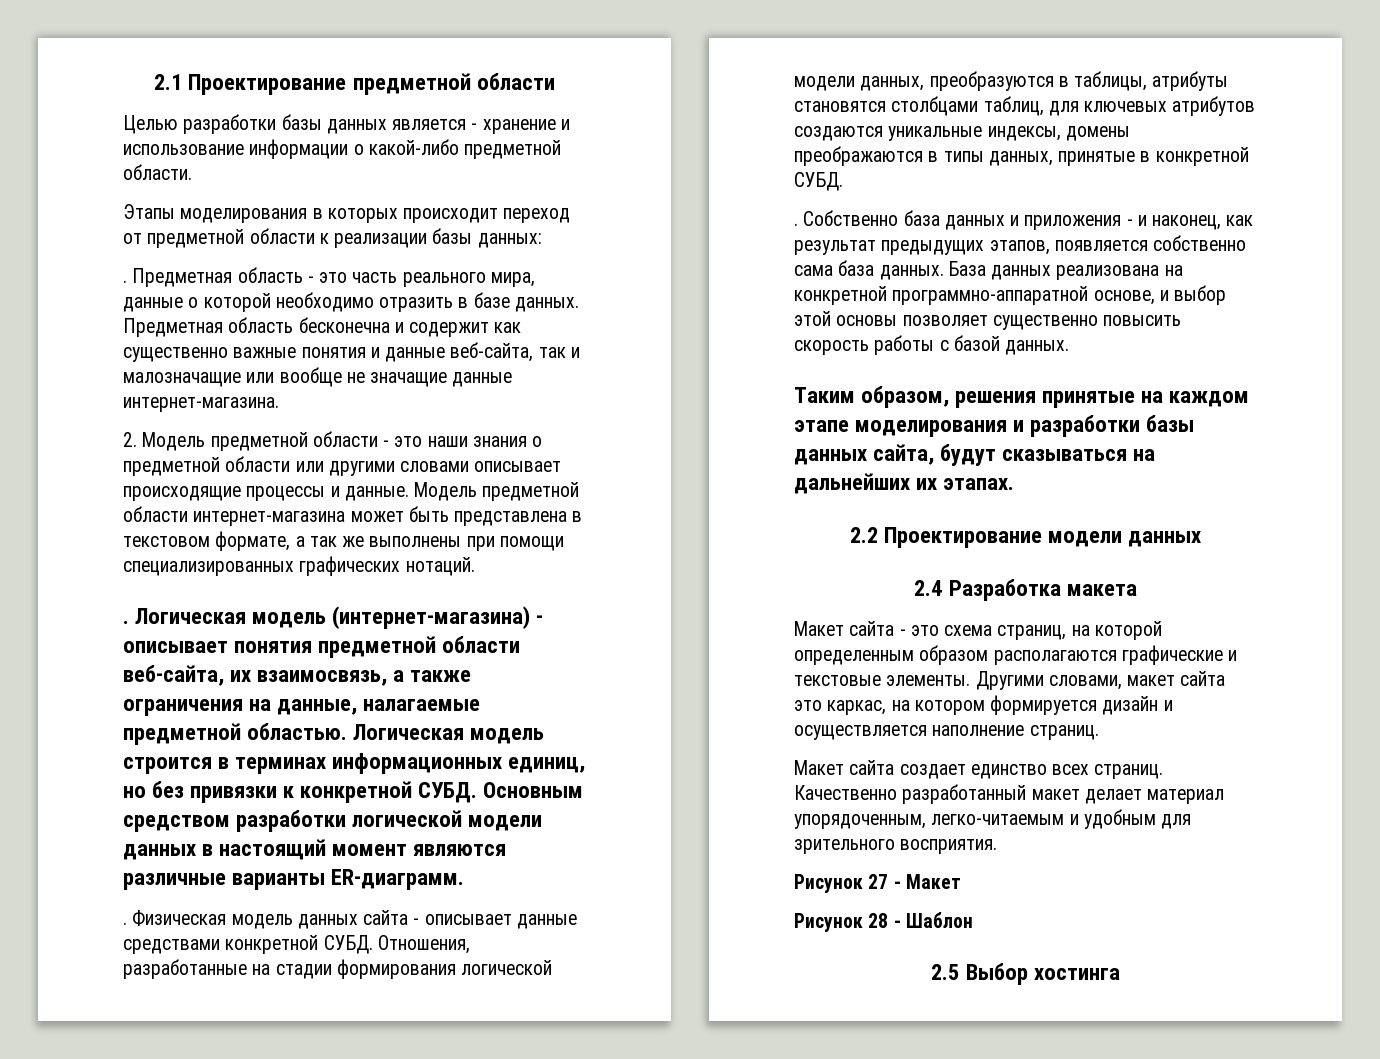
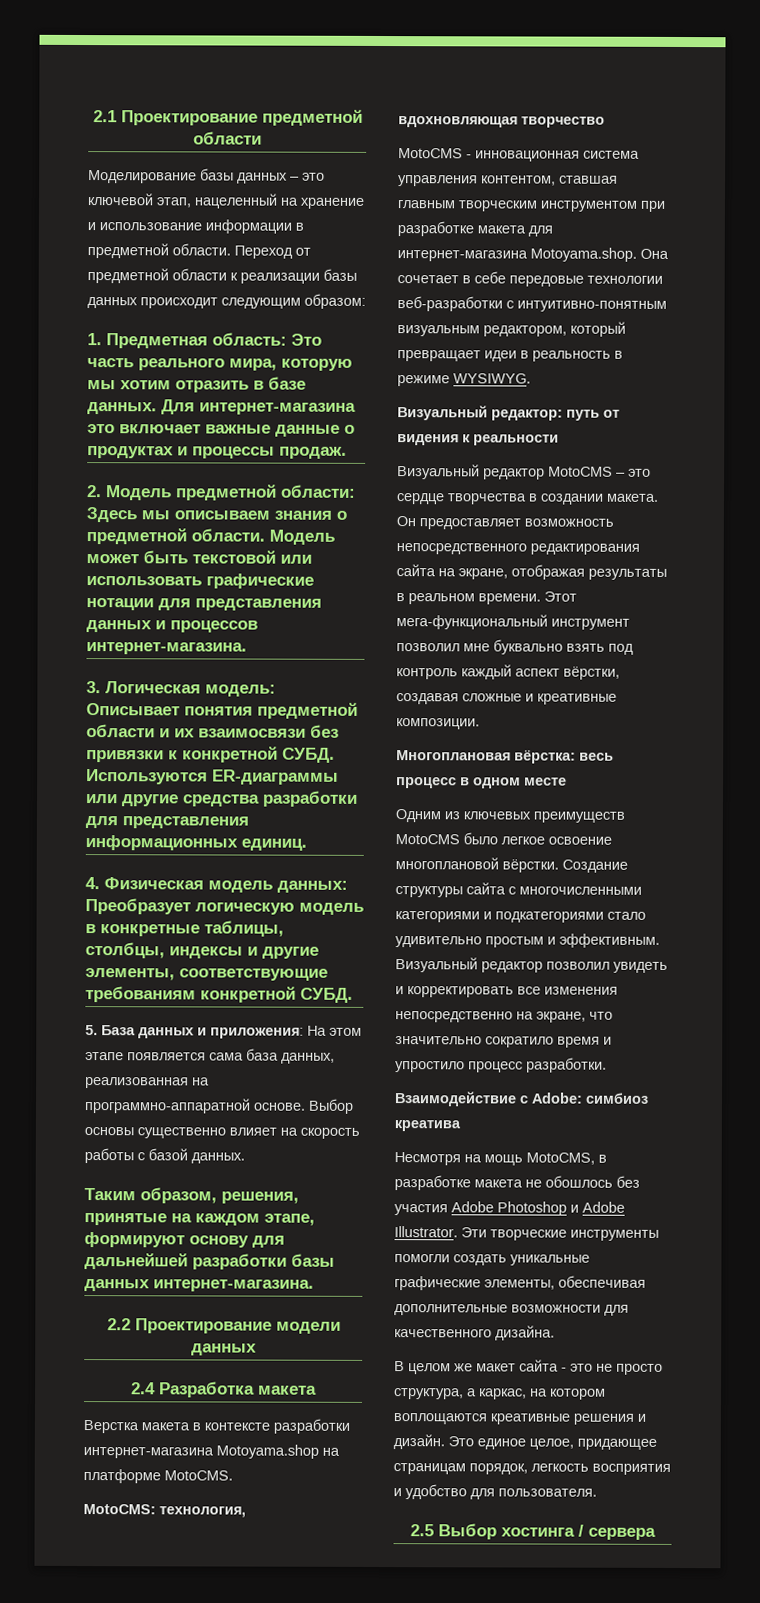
[123,114,478,134] Целью разработки базы данных является - -> [88,168,325,184] [87,193,299,209] Моделирование базы данных – это ключевой этап, нацеленный на
[353,139,562,159] [123,164,192,180] [123,204,571,223] о какой-либо предметной области. // Этапы моделирования в которых происходит переход -> [295,222,304,231] [87,243,293,259] в предметной области. Переход
[477,233,542,248] [123,267,535,287] [123,292,579,312] [123,317,522,337] [123,342,580,362] [123,367,513,387] [123,397,279,412] [123,431,543,451] [123,456,562,476] [123,482,580,501] [123,506,583,526] [123,531,564,551] [123,556,475,576] [123,606,544,629] [123,636,521,658] [123,665,472,686] [123,699,481,716] [123,723,545,745] [123,753,586,774] [123,786,146,798] данных: // . Предметная область - это часть реального мира, данные о которой необходимо отразить в базе данных. Предметная область бесконечна и содержит как существенно важные понятия и данные веб-сайта, так и малозначащие или вообще не значащие данные интернет-магазина. // 2. Модель предметной области - это наши знания о предметной области или другими словами описывает происходящие процессы и данные. Модель предметной области интернет-магазина может быть представлена в текстовом формате, а так же выполнены при помощи специализированных графических нотаций. // . Логическая модель (интернет-магазина) - описывает понятия предметной области веб-сайта, их взаимосвязь, а также ограничения на данные, налагаемые предметной областью. Логическая модель строится в терминах информационных единиц, но -> [87,293,366,309] [87,332,322,349] [87,358,353,371] [87,376,306,393] [87,399,356,415] [87,424,355,437] [87,446,347,459] [87,484,356,501] [86,507,347,523] [86,528,335,545] [86,550,312,564] [86,573,314,589] [86,598,322,611] [86,620,258,633] [86,642,247,655] [86,681,276,697] [86,702,358,719] [86,724,306,738] данных происходит следующим образом: // 1. Предметная область: Это часть реального мира, которую мы хотим отразить в базе данных. Для интернет-магазина это включает важные данные о продуктах и процессы продаж. // 2. Модель предметной области: Здесь мы описываем знания о предметной области. Модель может быть текстовой или использовать графические нотации для представления данных и процессов интернет-магазина. // 3. Логическая модель: Описывает понятия предметной области и их взаимосвязи
[483,782,584,798] [123,810,543,832] [123,839,507,860] [123,869,465,890] [123,910,577,929] [123,935,470,954] [123,959,553,979] [794,71,1229,91] [794,96,1256,116] [794,126,1130,141] [794,146,1249,166] [794,172,843,191] [794,210,1254,230] [794,235,1247,255] [794,260,1183,280] [794,285,1227,305] [794,311,1182,330] Основным средством разработки логической модели данных в настоящий момент являются различные варианты ER-диаграмм. // . Физическая модель данных сайта - описывает данные средствами конкретной СУБД. Отношения, разработанные на стадии формирования логической модели данных, преобразуются в таблицы, атрибуты становятся столбцами таблиц, для ключевых атрибутов создаются уникальные индексы, домены преображаются в типы данных, принятые в конкретной СУБД. // . Собственно база данных и приложения - и наконец, как результат предыдущих этапов, появляется собственно сама база данных. База данных реализована на конкретной программно-аппаратной основе, и выбор этой основы позволяет существенно повысить -> [86,769,339,785] [85,790,358,807] [85,816,249,829] [85,835,307,851] [85,877,348,893] [85,898,364,915] [85,920,284,937] [85,942,319,959] [85,968,328,981] [85,986,353,1003] [85,1025,362,1039] [85,1048,335,1064] [85,1077,210,1089] [84,1098,354,1114] [84,1127,298,1139] Используются ER-диаграммы или другие средства разработки для представления информационных единиц. // 4. Физическая модель данных: Преобразует логическую модель в конкретные таблицы, столбцы, индексы и другие элементы, соответствующие требованиям конкретной СУБД. // 5. База данных и приложения: На этом этапе появляется сама база данных, реализованная на программно-аппаратной основе. Выбор основы существенно влияет на
[955,391,1037,408] решения -> [221,1191,299,1204] решения,
[794,415,1195,437] [794,444,1156,466] [794,473,1015,494] этапе моделирования и разработки базы данных сайта, будут сказываться на дальнейших их этапах. -> [264,1213,315,1226] [84,1232,285,1248] [84,1253,335,1270] [84,1279,314,1292] этапе, формируют основу для дальнейшей разработки базы данных интернет-магазина.
[794,621,1162,640] [794,645,1238,665] [794,671,1226,690] [794,695,1173,715] [794,725,1099,740] [794,760,1164,779] [794,784,1225,804] [794,809,1192,829] [794,839,998,854] [794,874,961,893] [794,912,973,932] Макет сайта - это схема страниц, на которой определенным образом располагаются графические и текстовые элементы. Другими словами, макет сайта это каркас, на котором формируется дизайн и осуществляется наполнение страниц. // Макет сайта создает единство всех страниц. Качественно разработанный макет делает материал упорядоченным, легко-читаемым и удобным для зрительного восприятия. // Рисунок 27 - Макет // Рисунок 28 - Шаблон -> [83,1418,350,1434] [83,1444,340,1459] [83,1469,233,1484] [83,1504,246,1518] [398,116,605,128] [398,148,640,162] [398,175,618,187] [397,200,665,212] [397,221,553,237] [397,247,669,262] [397,271,663,287] [397,296,667,312] [397,321,626,337] [397,350,623,362] [397,373,531,387] [397,405,620,421] [397,434,559,446] [397,464,651,480] [396,493,659,505] [396,516,614,530] [396,543,640,555] [396,564,667,580] [396,591,577,605] [396,614,630,630] [396,639,634,655] [396,664,620,680] [396,693,617,705] [396,718,480,730] [396,749,614,764] [396,777,567,789] [395,809,625,823] [395,832,612,845] [395,857,628,873] [395,882,642,898] [395,911,646,923] [395,933,660,948] [395,957,668,973] [395,986,618,998] [395,1011,613,1023] [395,1036,612,1048] [395,1057,607,1073] [394,1091,649,1107] [394,1120,461,1132] [394,1152,607,1166] [394,1175,640,1191] [394,1201,625,1216] [394,1226,659,1241] [394,1254,590,1266] [394,1275,646,1291] [394,1304,629,1316] [394,1325,555,1341] [394,1359,663,1375] [394,1388,606,1400] [393,1413,646,1425] [393,1434,657,1450] [393,1463,671,1475] [393,1484,597,1500] Верстка макета в контексте разработки интернет-магазина Motoyama.shop на платформе MotoCMS. // MotoCMS: технология, вдохновляющая творчество // MotoCMS - инновационная система управления контентом, ставшая главным творческим инструментом при разработке макета для интернет-магазина Motoyama.shop. Она сочетает в себе передовые технологии веб-разработки с интуитивно-понятным визуальным редактором, который превращает идеи в реальность в режиме WYSIWYG. // Визуальный редактор: путь от видения к реальности // Визуальный редактор MotoCMS – это сердце творчества в создании макета. Он предоставляет возможность непосредственного редактирования сайта на экране, отображая результаты в реальном времени. Этот мега-функциональный инструмент позволил мне буквально взять под контроль каждый аспект вёрстки, создавая сложные и креативные композиции. // Многоплановая вёрстка: весь процесс в одном месте // Одним из ключевых преимуществ MotoCMS было легкое освоение многоплановой вёрстки. Создание структуры сайта с многочисленными категориями и подкатегориями стало удивительно простым и эффективным. Визуальный редактор позволил увидеть и корректировать все изменения непосредственно на экране, что значительно сократило время и упростило процесс разработки. // Взаимодействие с Adobe: симбиоз креатива // Несмотря на мощь MotoCMS, в разработке макета не обошлось без участия Adobe Photoshop и Adobe Illustrator. Эти творческие инструменты помогли создать уникальные графические элементы, обеспечивая дополнительные возможности для качественного дизайна. // В целом же макет сайта - это не просто структура, а каркас, на котором воплощаются креативные решения и дизайн. Это единое целое, придающее страницам порядок, легкость восприятия и удобство для пользователя.
(1120, 974) none -> [578,1524,656,1540] / сервера

